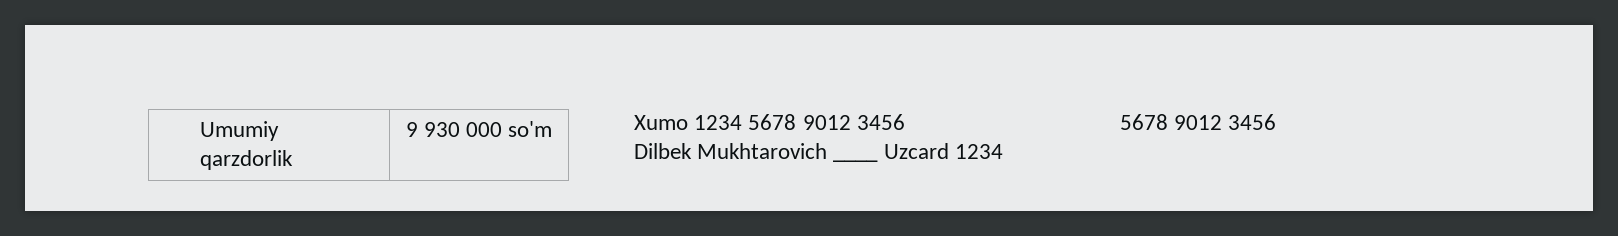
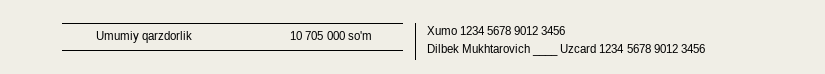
[405,122,460,137] 9 930 -> [290,31,324,40] 10 705

